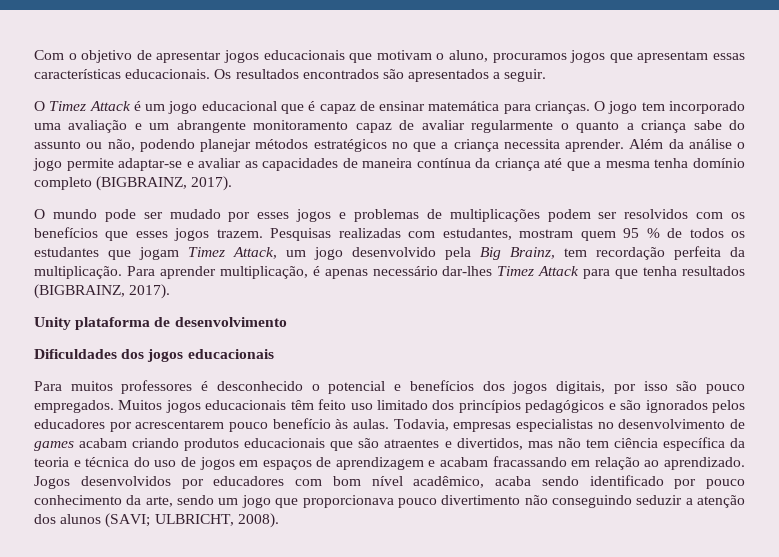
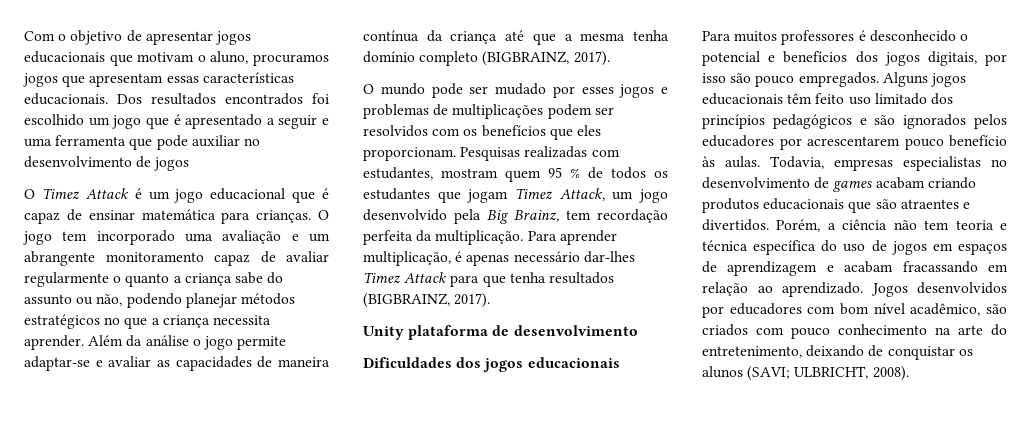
[214,69,232,79] Os -> [117,94,142,104] Dos
[382,69,547,82] são apresentados a seguir. -> [312,93,329,104] [24,114,329,129] [24,135,260,150] [24,156,190,171] foi escolhido um jogo que é apresentado a seguir e uma ferramenta que pode auxiliar no desenvolvimento de jogos
[135,228,263,241] esses jogos trazem. -> [576,125,601,136] [363,147,456,161] eles proporcionam.
[118,400,163,410] Muitos -> [882,72,928,87] Alguns
[456,437,746,451] divertidos, mas não tem ciência específica da -> [702,219,950,232] divertidos. Porém, a ciência não tem
(130, 462) none -> [753,240,817,255] específica
[495,475,745,489] [34,495,745,508] [34,514,56,524] acaba sendo identificado por pouco conhecimento da arte, sendo um jogo que proporcionava pouco divertimento não conseguindo seduzir a atenção dos -> [986,304,1007,314] [702,324,1007,339] [702,345,973,360] são criados com pouco conhecimento na arte do entretenimento, deixando de conquistar os

